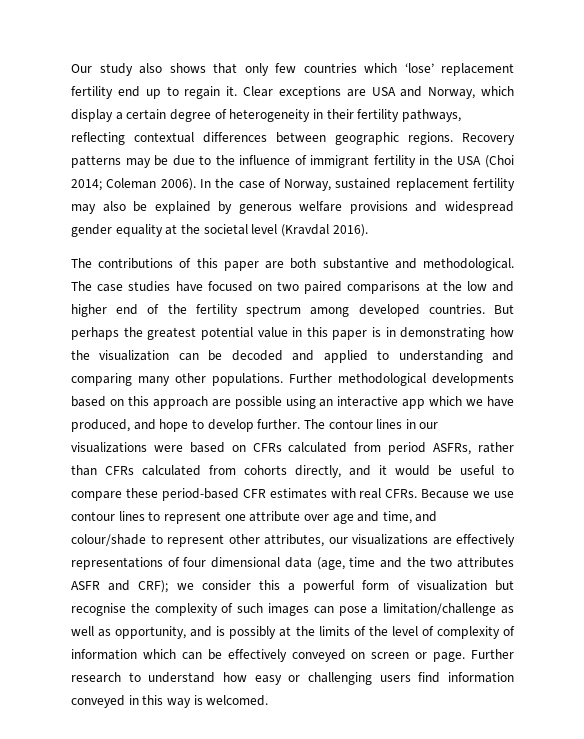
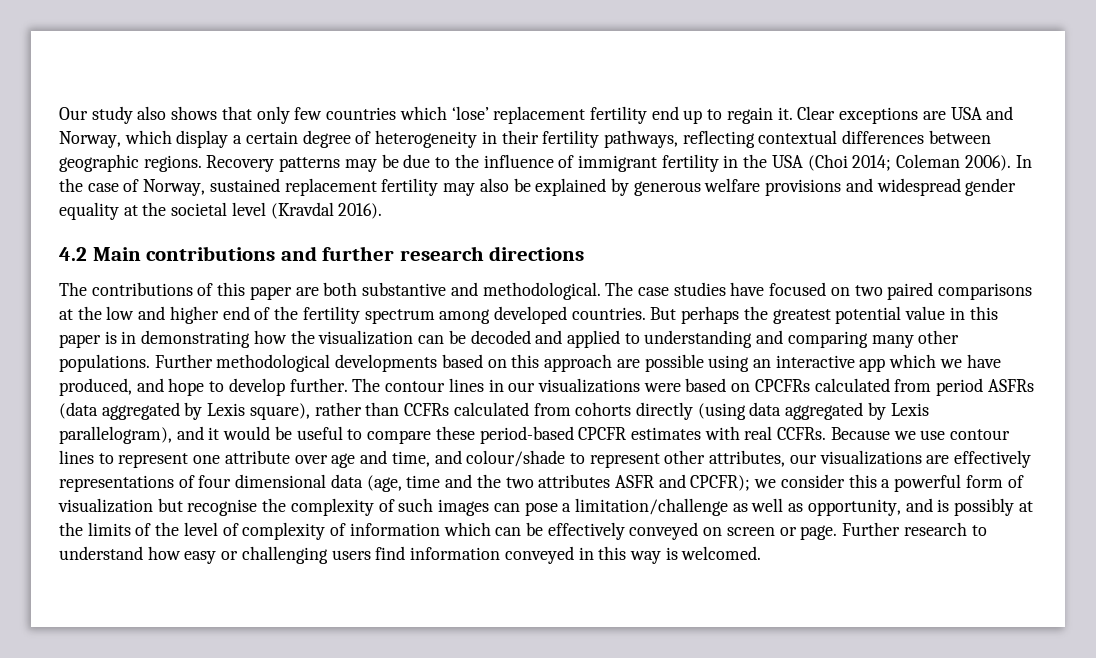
(368, 230) none -> [59,246,585,261] // 4.2 Main contributions and further research directions
[252,443,282,452] CFRs -> [754,379,810,392] CPCFRs
[433,443,472,455] ASFRs, -> [987,379,1034,392] [59,402,310,420] ASFRs (data aggregated by Lexis square),
[105,466,134,475] CFRs -> [404,403,450,416] CCFRs
[295,465,341,478] directly, -> [635,402,929,420] [59,426,172,444] directly (using data aggregated by Lexis parallelogram),
[242,489,266,498] CFR -> [578,427,627,440] CPCFR
[385,489,418,498] CFRs. -> [777,427,827,440] CCFRs.
[138,580,169,593] CRF); -> [690,475,751,491] CPCFR);

